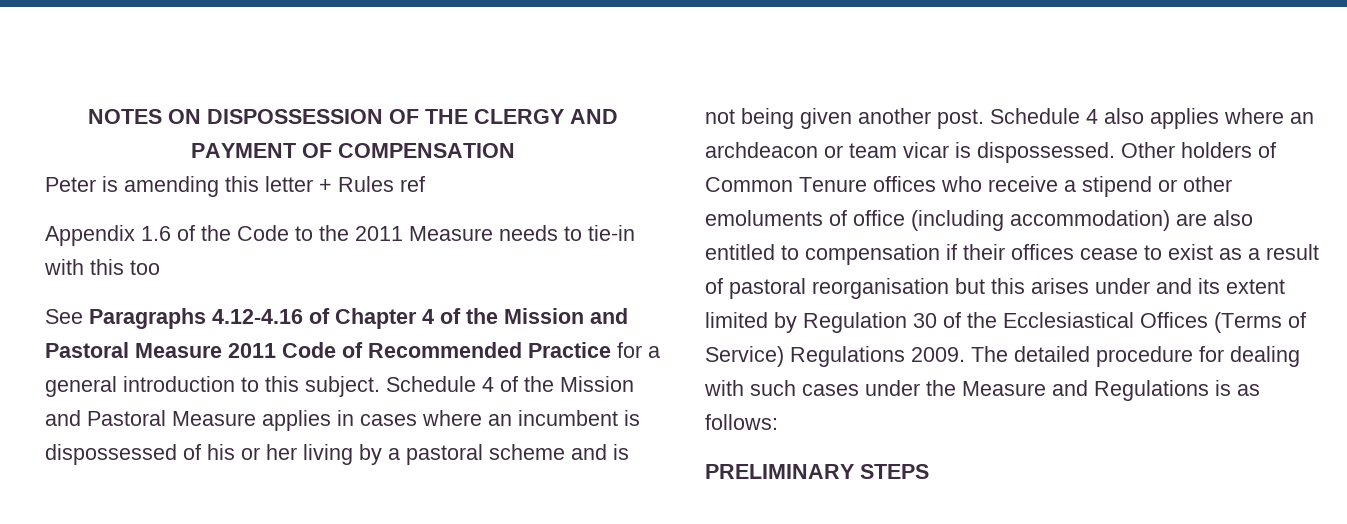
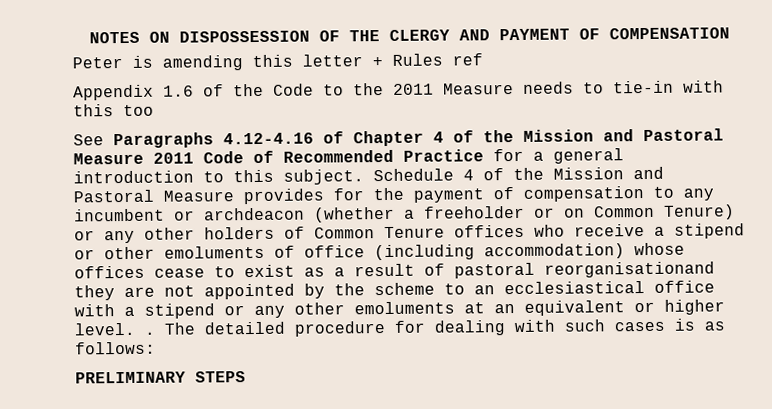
[262,410,640,431] [45,444,629,465] [705,108,1314,129] [705,142,1175,163] applies in cases where an incumbent is dispossessed of his or her living by a pastoral scheme and is not being given another post. Schedule 4 also applies where an archdeacon or team vicar is dispossessed. Other -> [243,186,714,205] [74,204,735,223] [74,227,195,244] provides for the payment of compensation to any incumbent or archdeacon (whether a freeholder or on Common Tenure) or any other
[1176,210,1253,226] [705,244,1005,265] are also entitled to compensation if their -> [634,242,685,256] whose
[812,278,1285,299] [705,312,1306,333] [705,346,965,367] reorganisation but this arises under and its extent limited by Regulation 30 of the Ecclesiastical Offices (Terms of Service) Regulations 2009. -> [544,261,715,278] [74,280,715,301] [74,299,725,319] [74,322,155,336] reorganisationand they are not appointed by the scheme to an ecclesiastical office with a stipend or any other emoluments at an equivalent or higher level. .
[865,380,1209,401] under the Measure and Regulations -> (665, 326) none

